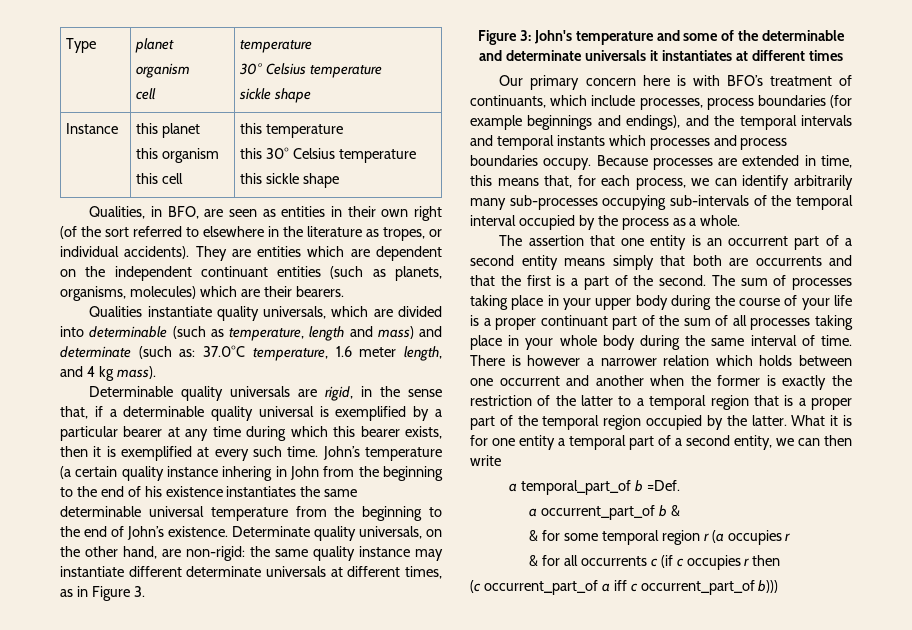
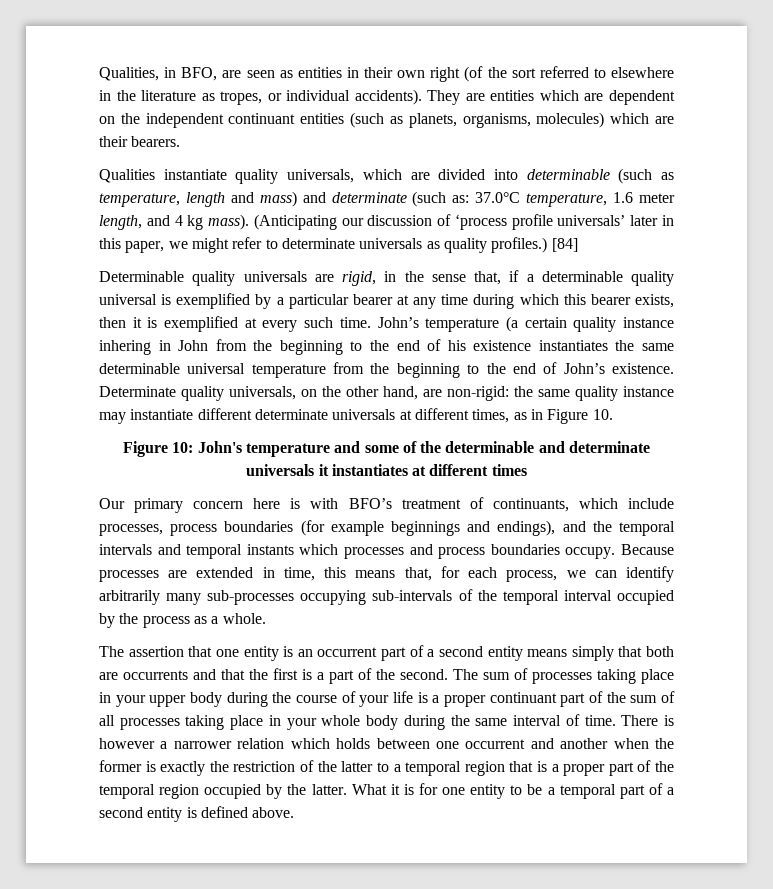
[66,38,97,53] [135,38,175,53] [136,63,191,78] [136,88,157,100] [240,40,313,53] [239,63,383,78] [239,88,312,103] [66,123,119,134] [136,123,201,138] [136,148,220,163] [136,173,184,184] [240,123,344,138] [240,147,416,163] [240,173,340,188] Type | planet // organism // cell | temperature // 30° Celsius temperature // sickle shape // Instance | this planet // this organism // this cell | this temperature // this 30° Celsius temperature // this sickle shape // -> (99, 74) none
(156, 372) none -> [253,214,674,230] [99,237,578,253] (Anticipating our discussion of ‘process profile universals’ later in this paper, we might refer to determinate universals as quality profiles.) [84]
[133,586,145,597] [477,30,531,45] 3. // Figure 3: -> [592,409,613,420] [122,441,194,457] 10. // Figure 10:
(555, 442) none -> [510,784,543,795] to be
[734,435,852,450] [470,455,501,466] [509,480,681,495] [529,505,680,520] [529,530,791,545] [529,555,781,570] [470,580,779,595] entity, we can then write // a temporal_part_of b =Def. // a occurrent_part_of b & // & for some temporal region r (a occupies r // & for all occurrents c (if c occupies r then // (c occurrent_part_of a iff c occurrent_part_of b))) -> [147,806,295,822] entity is defined above.

